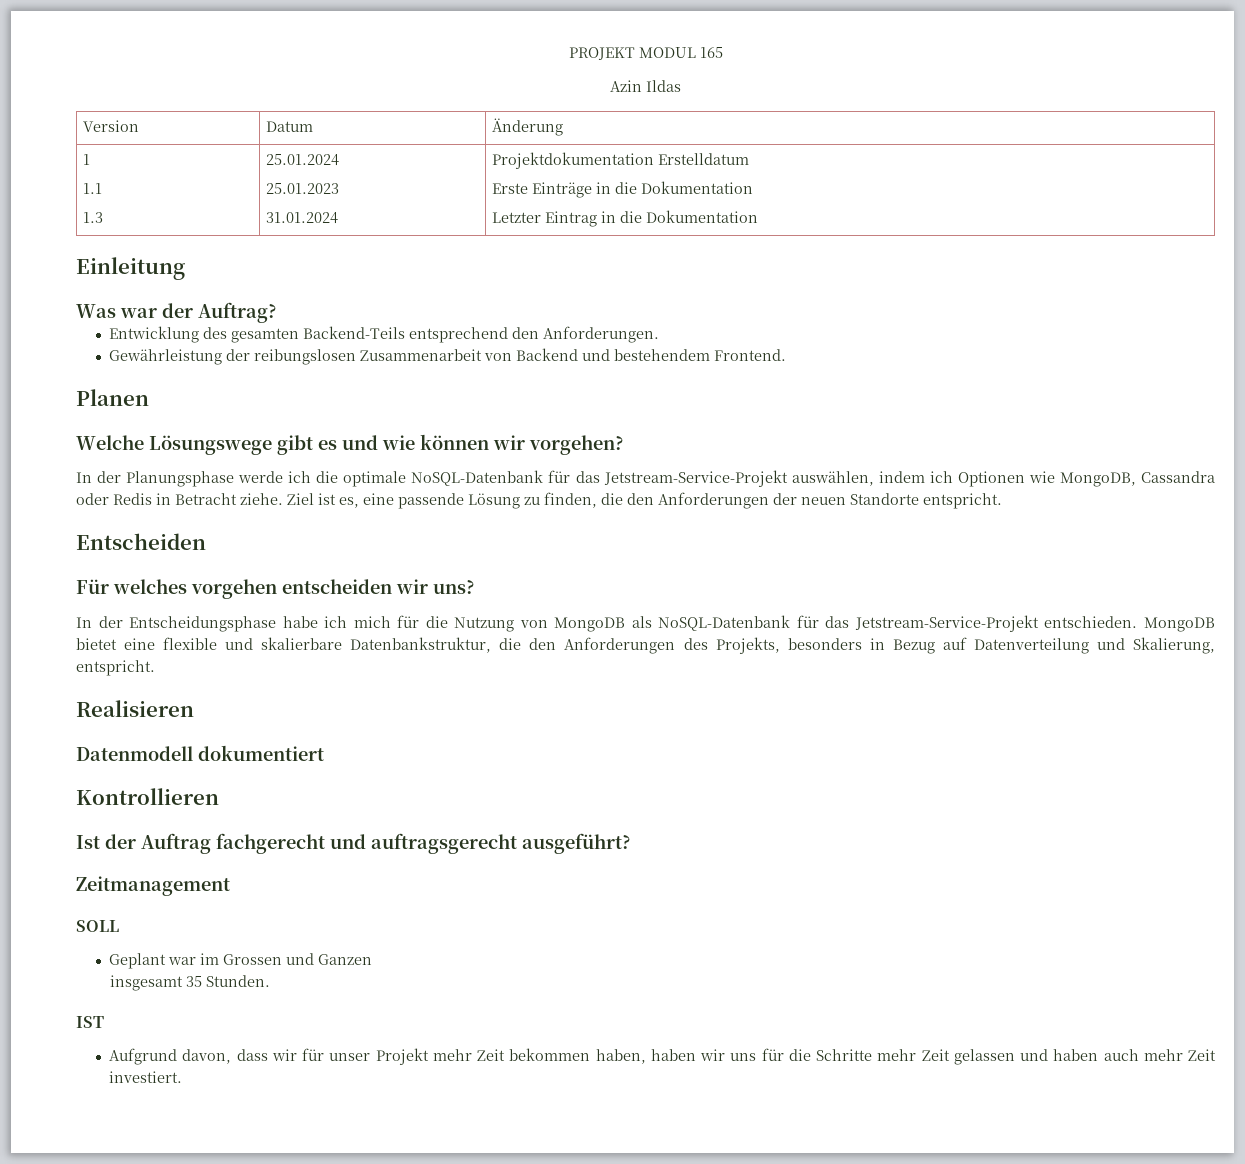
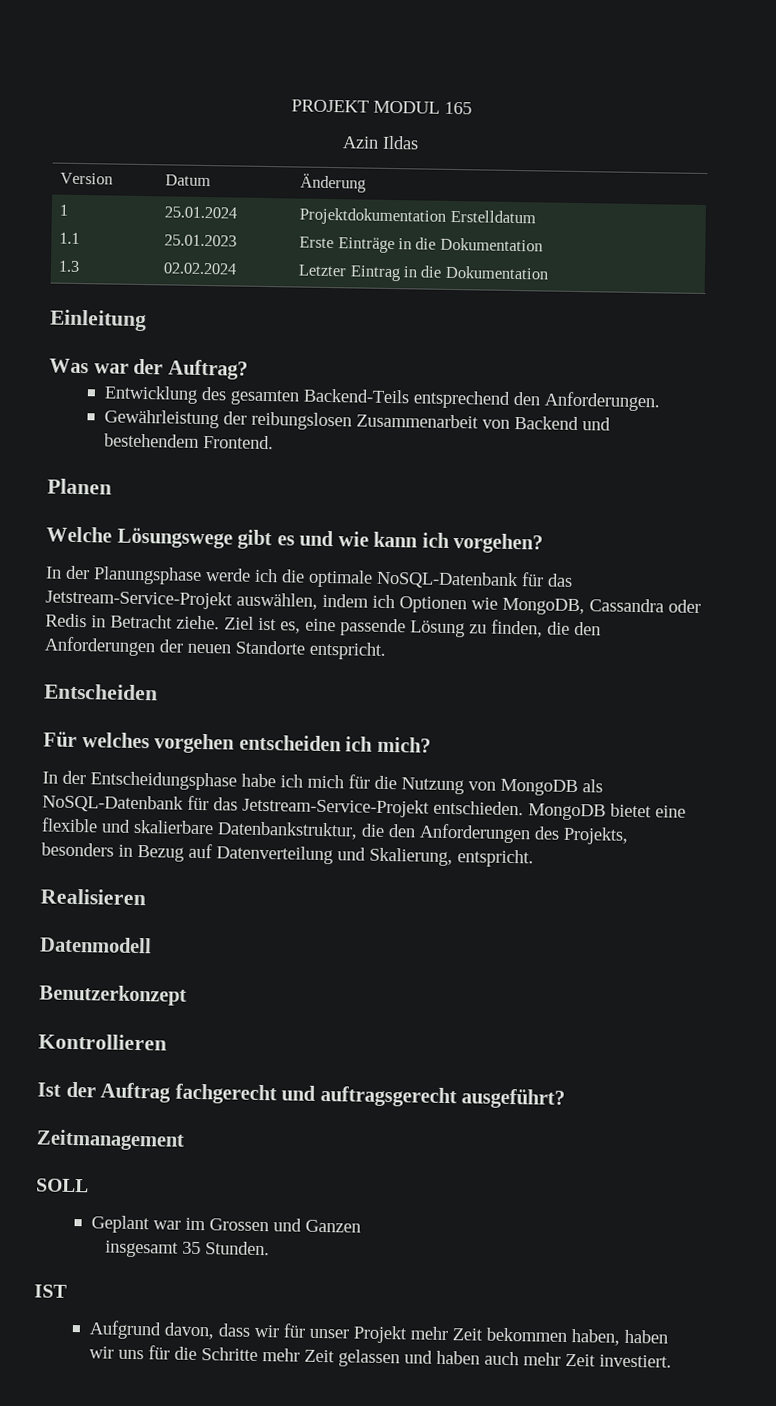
[266,212,339,224] 31.01.2024 -> [163,262,238,275] 02.02.2024
[420,434,525,450] können wir -> [373,531,450,548] kann ich
[396,579,475,594] wir uns? -> [345,736,431,753] ich mich?
[198,745,324,761] dokumentiert -> [39,984,187,1006] // Benutzerkonzept

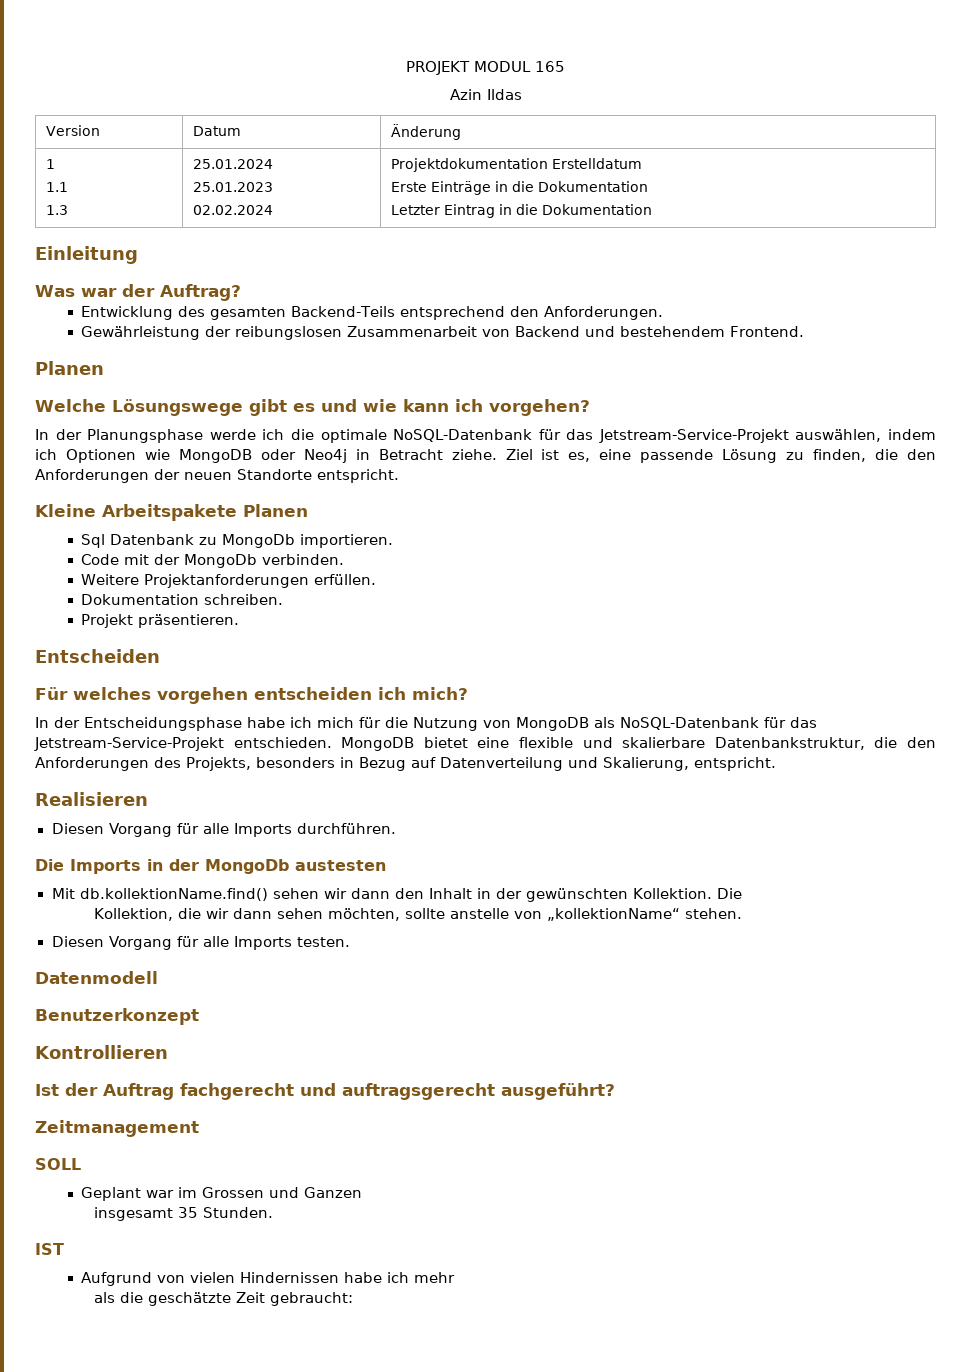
[502,597,701,616] [45,613,87,628] MongoDB, Cassandra oder Redis -> [178,449,347,463] MongoDB oder Neo4j
(386, 650) none -> [35,504,308,521] [81,534,394,548] [81,554,345,568] [81,574,377,588] [81,594,284,605] [81,614,240,628] // Kleine Arbeitspakete Planen // Sql Datenbank zu MongoDb importieren. // Code mit der MongoDb verbinden. // Weitere Projektanforderungen erfüllen. // Dokumentation schreiben. // Projekt präsentieren.
(146, 897) none -> [51,823,397,837] [35,859,386,874] [51,888,742,902] [94,908,743,921] [51,936,351,950] // Diesen Vorgang für alle Imports durchführen. // Die Imports in der MongoDb austesten // Mit db.kollektionName.find() sehen wir dann den Inhalt in der gewünschten Kollektion. Die // Kollektion, die wir dann sehen möchten, sollte anstelle von „kollektionName“ stehen. // Diesen Vorgang für alle Imports testen.
[163,1322,668,1346] [88,1345,672,1368] davon, dass wir für unser Projekt mehr Zeit bekommen haben, haben wir uns für die Schritte mehr Zeit gelassen und haben auch mehr Zeit investiert. -> [157,1272,456,1283] [94,1292,354,1306] von vielen Hindernissen habe ich mehr // als die geschätzte Zeit gebraucht:

